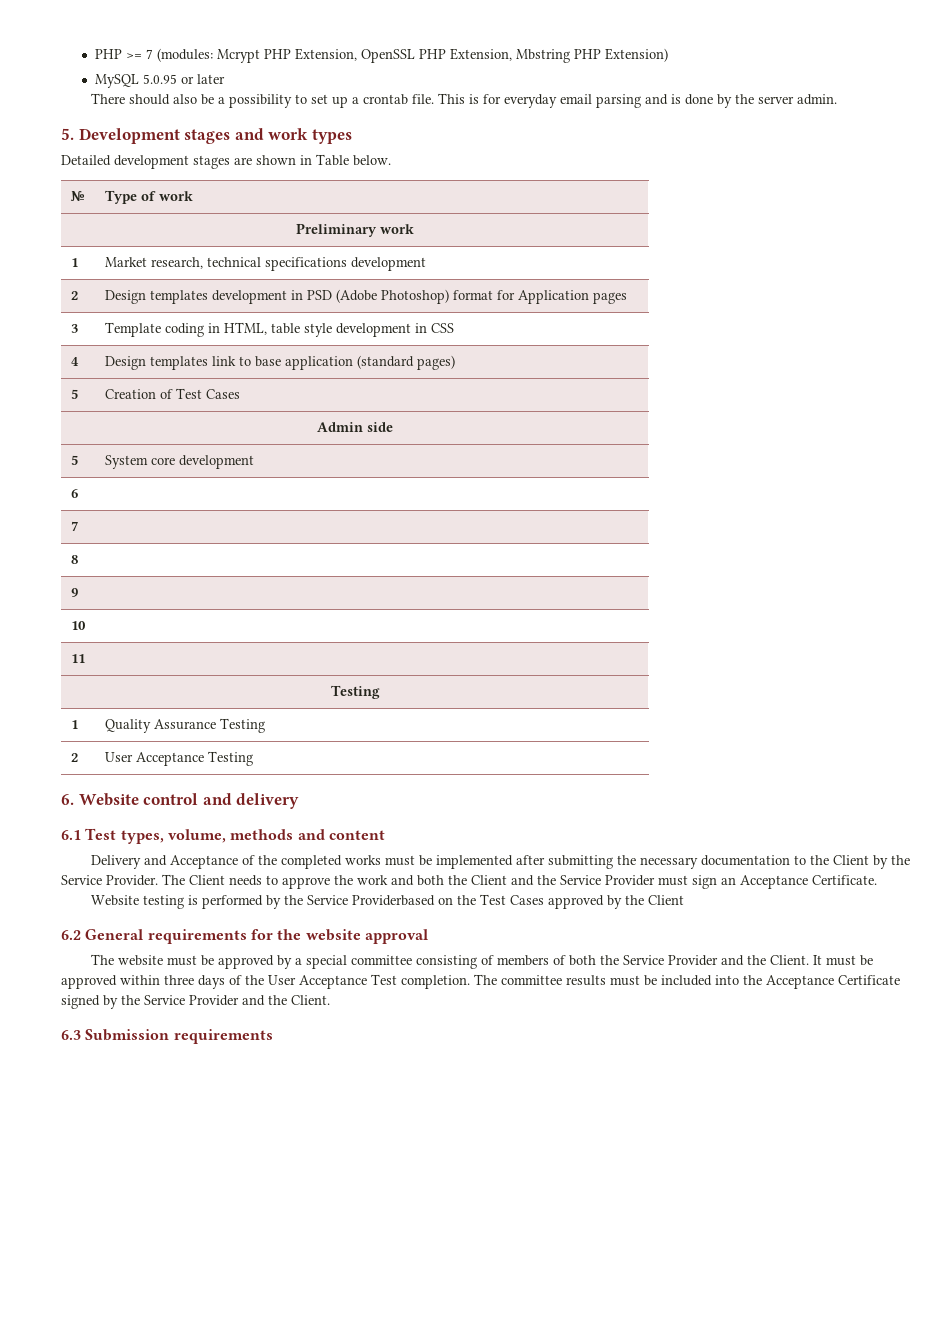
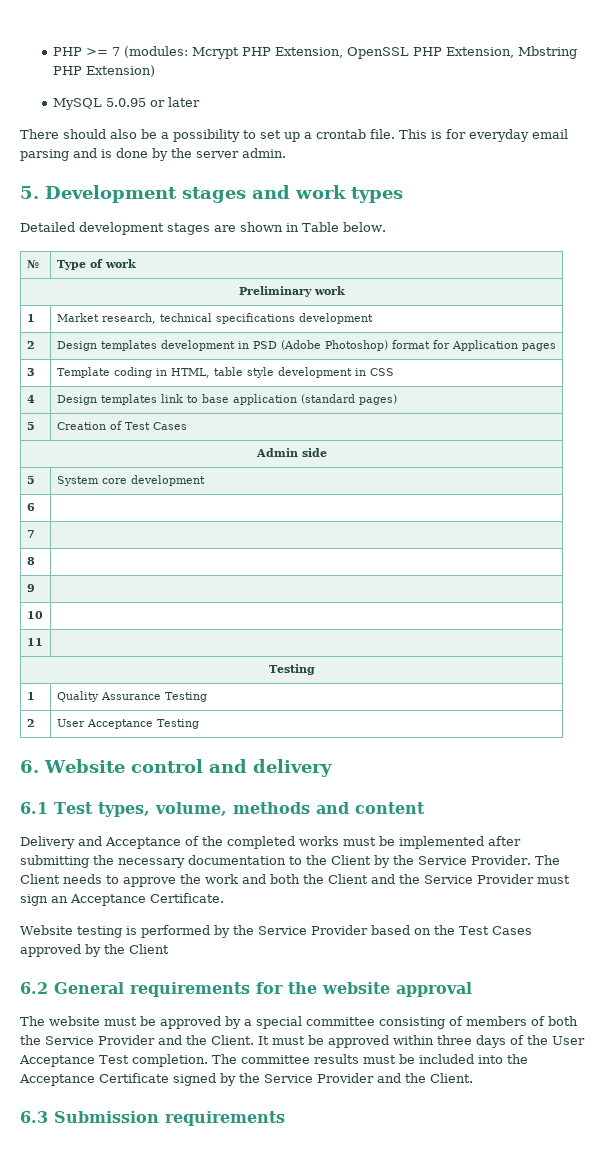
[352,895,436,906] Providerbased -> [310,925,410,935] Provider based

